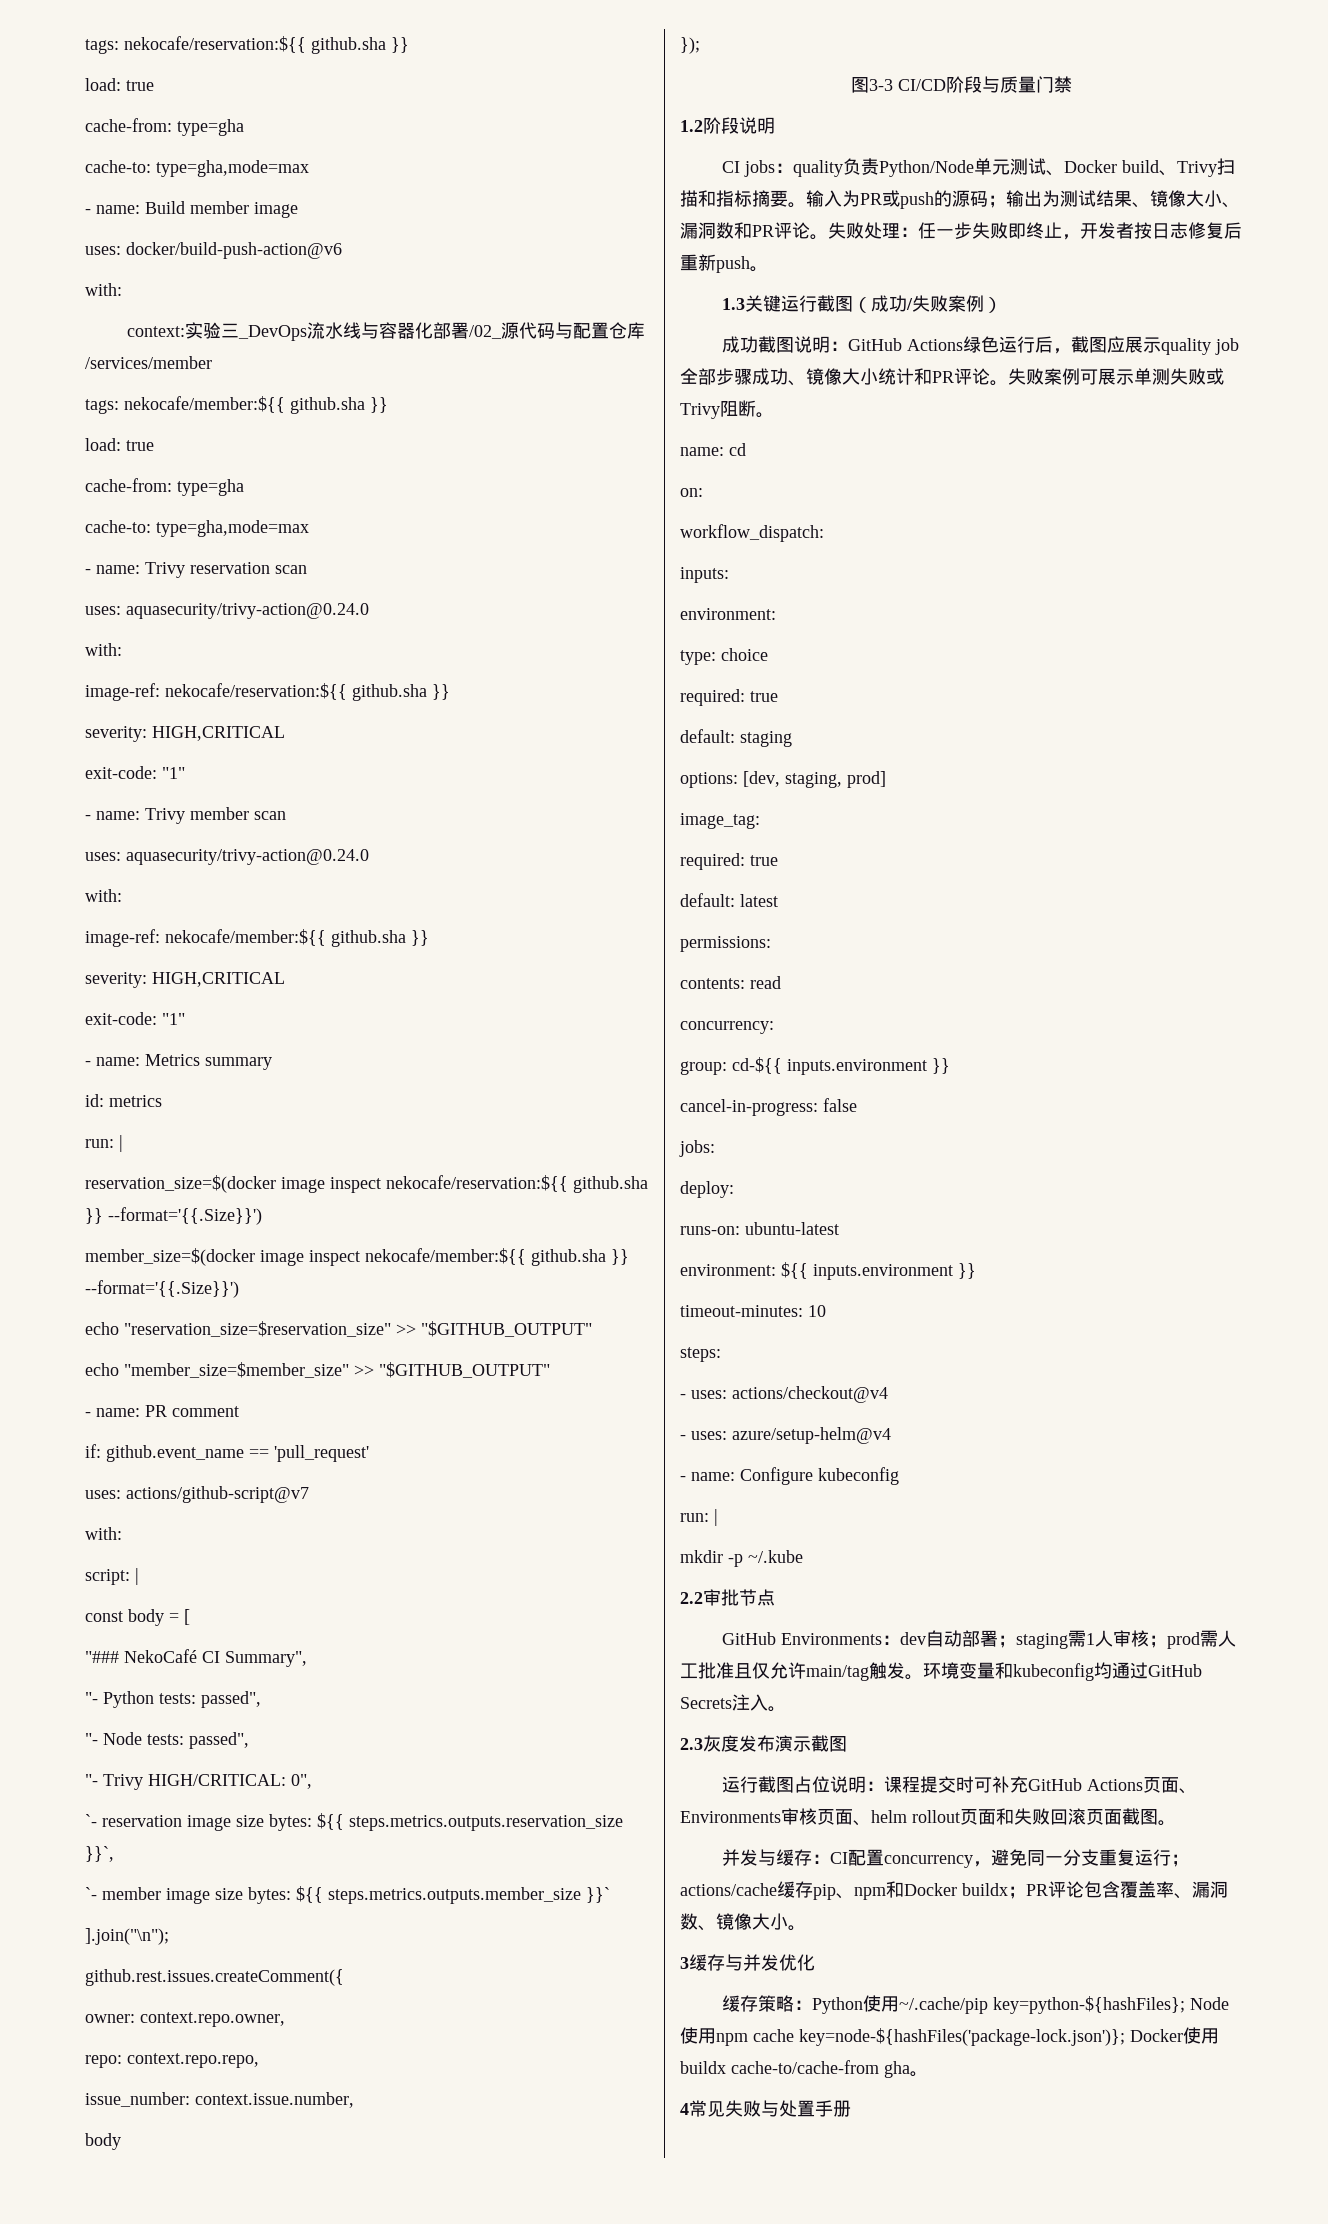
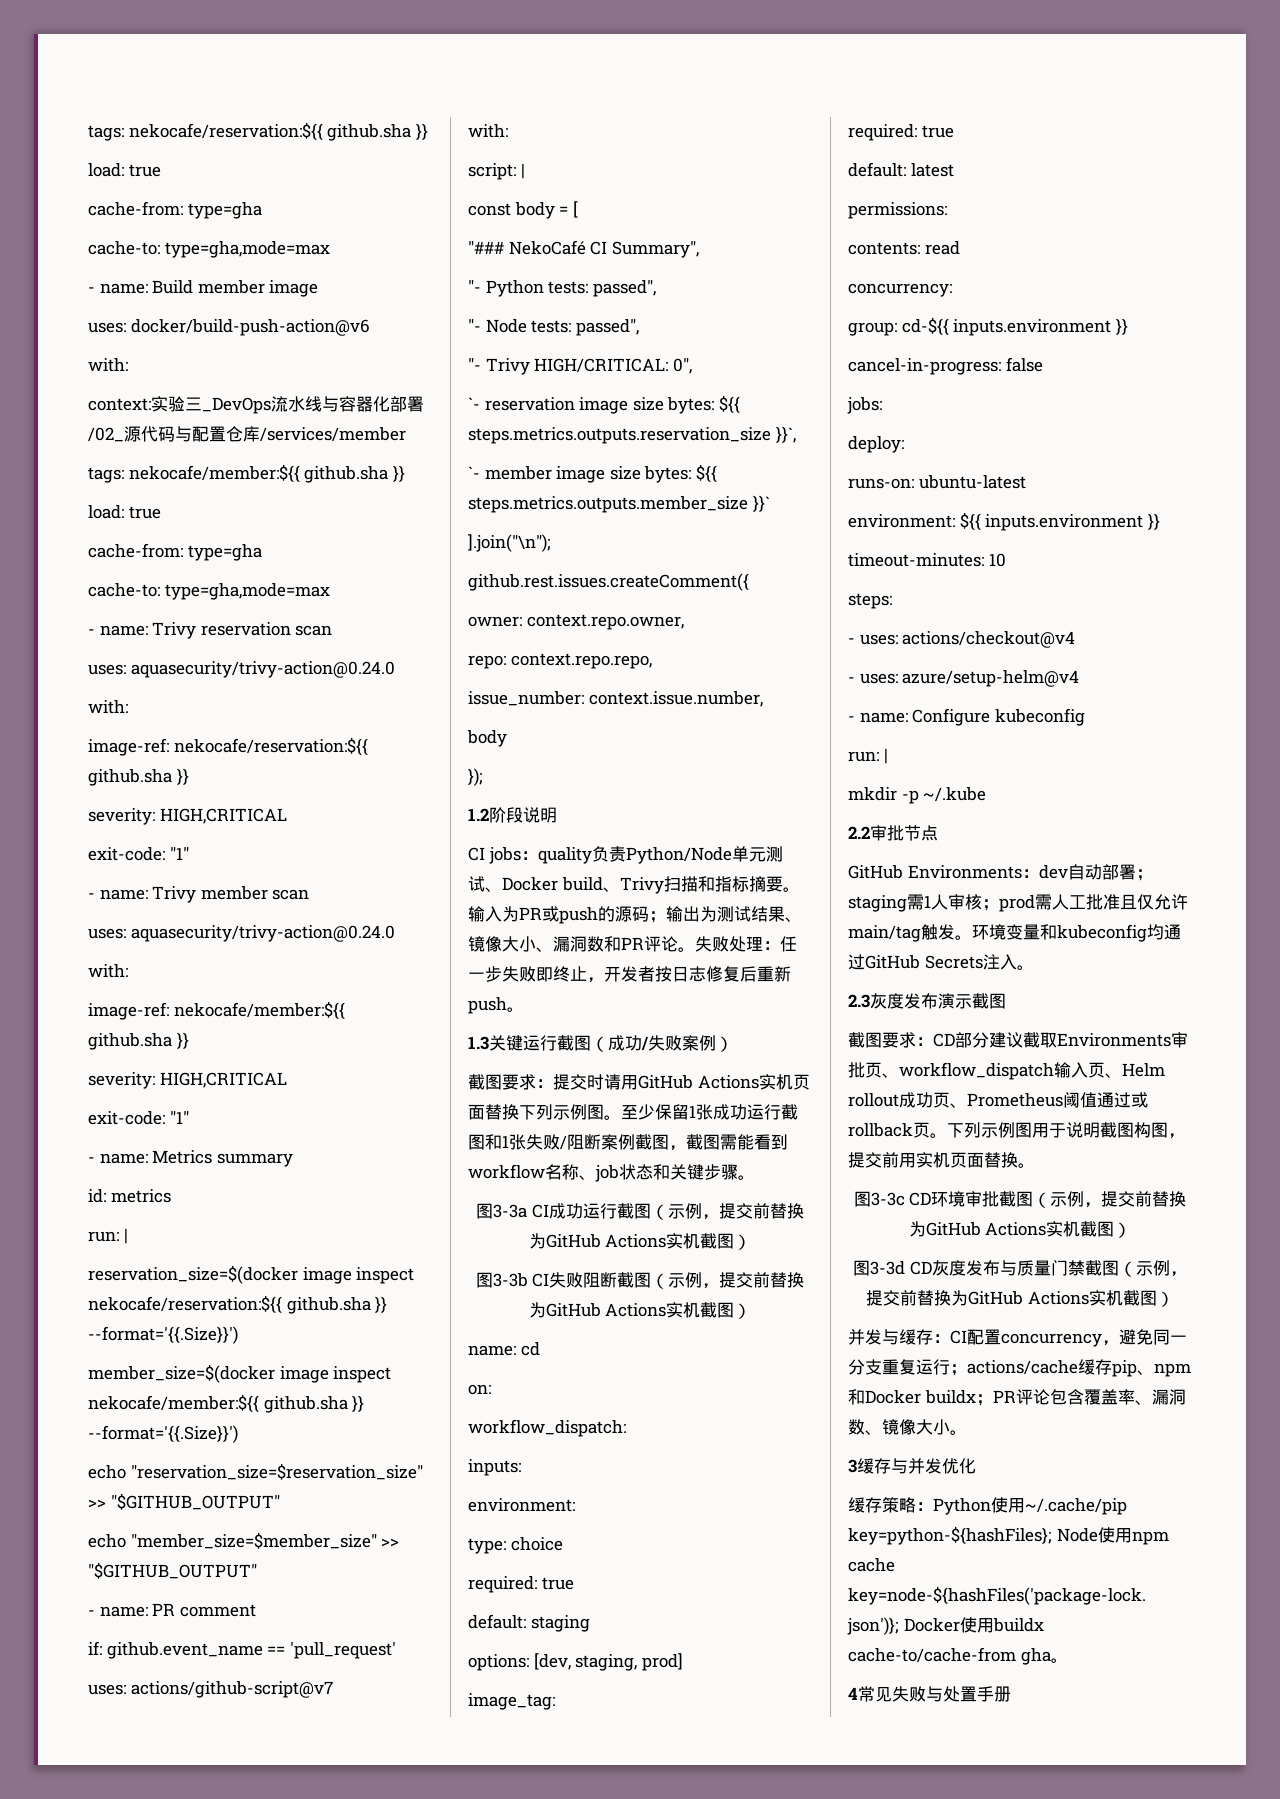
[851,76,1072,93] // 图3-3 CI/CD阶段与质量门禁 -> (483, 777) none
[722,336,1240,355] [680,368,1224,386] [680,400,774,419] 成功截图说明：GitHub Actions绿色运行后，截图应展示quality job全部步骤成功、镜像大小统计和PR评论。失败案例可展示单测失败或Trivy阻断。 -> [468,1074,810,1090] [468,1104,798,1120] [468,1134,788,1151] [468,1164,755,1182] [476,1203,804,1220] [528,1233,752,1250] [475,1272,805,1289] [528,1302,752,1319] 截图要求：提交时请用GitHub Actions实机页面替换下列示例图。至少保留1张成功运行截图和1张失败/阻断案例截图，截图需能看到workflow名称、job状态和关键步骤。 // 图3-3a CI成功运行截图（示例，提交前替换为GitHub Actions实机截图） // 图3-3b CI失败阻断截图（示例，提交前替换为GitHub Actions实机截图）
[722,1776,1198,1794] [680,1808,1176,1826] 运行截图占位说明：课程提交时可补充GitHub Actions页面、Environments审核页面、helm rollout页面和失败回滚页面截图。 -> [848,1032,1188,1048] [848,1062,1165,1080] [848,1092,1148,1108] [848,1122,1185,1139] [848,1152,1035,1168] [853,1191,1187,1208] [908,1221,1132,1238] [853,1260,1187,1277] [866,1290,1174,1307] 截图要求：CD部分建议截取Environments审批页、workflow_dispatch输入页、Helm rollout成功页、Prometheus阈值通过或rollback页。下列示例图用于说明截图构图，提交前用实机页面替换。 // 图3-3c CD环境审批截图（示例，提交前替换为GitHub Actions实机截图） // 图3-3d CD灰度发布与质量门禁截图（示例，提交前替换为GitHub Actions实机截图）

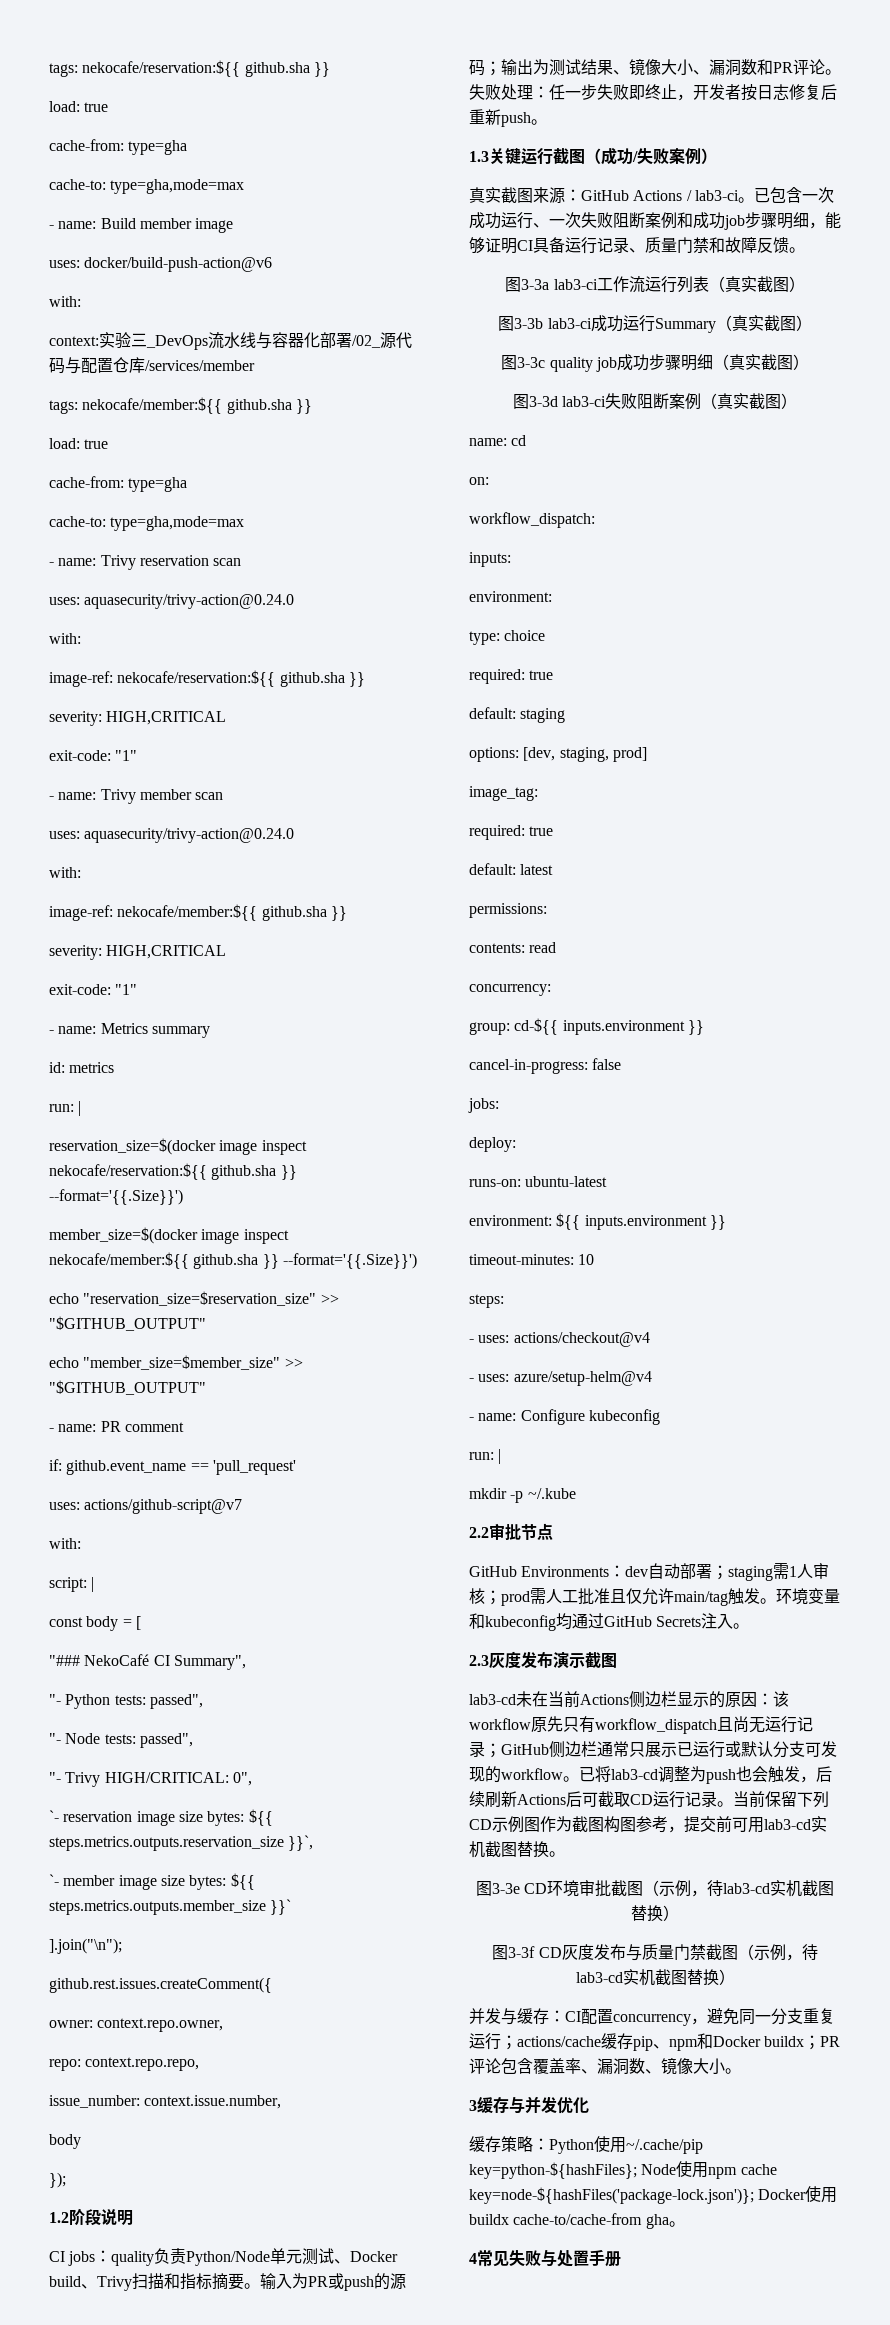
[468,1074,810,1090] [468,1104,798,1120] [468,1134,788,1151] [468,1164,755,1182] [476,1203,804,1220] [528,1233,752,1250] [475,1272,805,1289] [528,1302,701,1318] 截图要求：提交时请用GitHub Actions实机页面替换下列示例图。至少保留1张成功运行截图和1张失败/阻断案例截图，截图需能看到workflow名称、job状态和关键步骤。 // 图3-3a CI成功运行截图（示例，提交前替换为GitHub Actions实机截图） // 图3-3b CI失败阻断截图（示例，提交前替换为GitHub Actions实机 -> [469,187,834,204] [469,212,841,230] [469,237,805,254] [505,276,805,293] [498,315,812,333] [501,354,809,372] [512,393,750,410] 真实截图来源：GitHub Actions / lab3-ci。已包含一次成功运行、一次失败阻断案例和成功job步骤明细，能够证明CI具备运行记录、质量门禁和故障反馈。 // 图3-3a lab3-ci工作流运行列表（真实截图） // 图3-3b lab3-ci成功运行Summary（真实截图） // 图3-3c quality job成功步骤明细（真实截图） // 图3-3d lab3-ci失败阻断案例（真实
[848,1032,1188,1048] [848,1062,1165,1080] [848,1092,1148,1108] [848,1122,1100,1138] 截图要求：CD部分建议截取Environments审批页、workflow_dispatch输入页、Helm rollout成功页、Prometheus阈值通过或rollback页。下列示例图用于说明 -> [469,1691,789,1708] [469,1716,813,1734] [469,1741,837,1758] [469,1766,832,1784] [469,1791,829,1808] [469,1816,572,1833] lab3-cd未在当前Actions侧边栏显示的原因：该workflow原先只有workflow_dispatch且尚无运行记录；GitHub侧边栏通常只展示已运行或默认分支可发现的workflow。已将lab3-cd调整为push也会触发，后续刷新Actions后可截取CD运行记录。当前保留下列CD示例图作为
[1168,1133,1185,1139] [848,1152,984,1168] ，提交前用实机页面 -> [636,1816,827,1833] [469,1841,517,1858] 参考，提交前可用lab3-cd实机截图
[870,1192,905,1206] 3-3c -> [491,1883,520,1894] 3-3e
[1101,1191,1187,1207] [908,1221,1132,1238] [853,1260,906,1276] 提交前替换为GitHub Actions实机截图） // 图3-3d -> [707,1880,835,1897] [631,1905,679,1922] [492,1945,536,1960] 待lab3-cd实机截图替换） // 图3-3f
[866,1290,1157,1306] 提交前替换为GitHub Actions实机截图 -> [801,1944,818,1961] [575,1969,719,1986] 待lab3-cd实机截图替换

